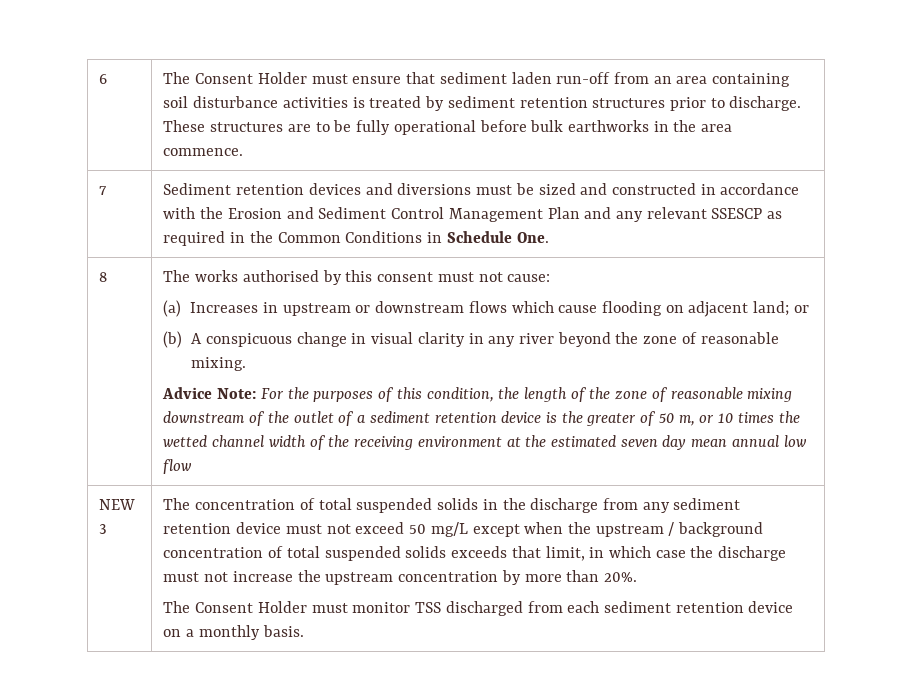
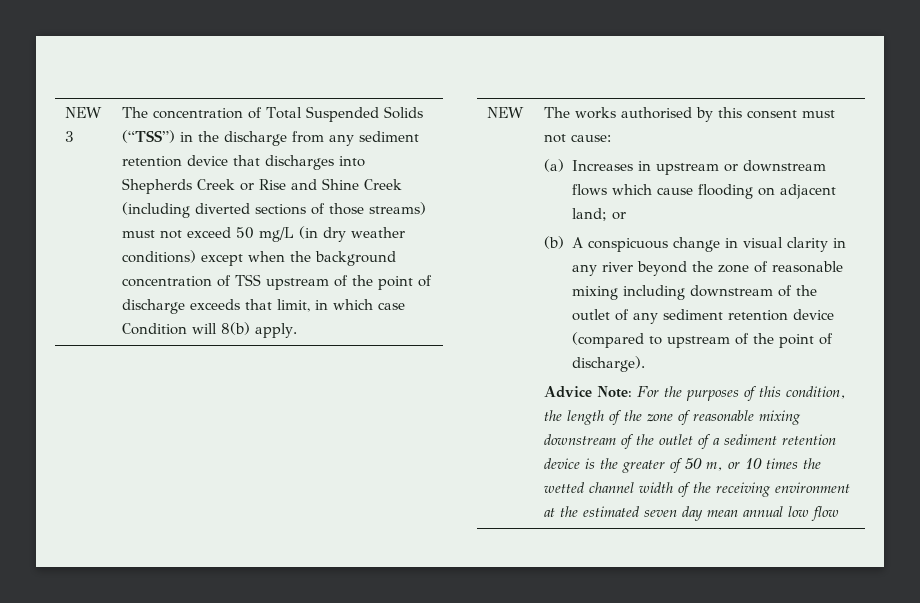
[99,74,108,84] [163,72,791,87] [163,96,802,111] [163,120,733,135] [163,148,244,156] [99,186,108,195] [163,183,800,195] [163,207,783,222] [163,231,549,246] [99,272,108,282] 6 | The Consent Holder must ensure that sediment laden run-off from an area containing soil disturbance activities is treated by sediment retention structures prior to discharge. These structures are to be fully operational before bulk earthworks in the area commence. // 7 | Sediment retention devices and diversions must be sized and constructed in accordance with the Erosion and Sediment Control Management Plan and any relevant SSESCP as required in the Common Conditions in Schedule One. // 8 -> [65,107,103,118] [65,131,75,142] [122,106,424,122] [122,130,420,146] [122,155,366,170] [122,178,403,194] [122,202,427,218] [122,226,406,242] [122,250,397,266] [122,274,433,290] [122,299,406,314] [122,322,298,338] [487,107,525,118] NEW 3 | The concentration of Total Suspended Solids (“TSS”) in the discharge from any sediment retention device that discharges into Shepherds Creek or Rise and Shine Creek (including diverted sections of those streams) must not exceed 50 mg/L (in dry weather conditions) except when the background concentration of TSS upstream of the point of discharge exceeds that limit, in which case Condition will 8(b) apply. // NEW
[191,357,247,371] mixing. -> [571,285,817,300] [571,309,834,324] [571,332,833,348] [571,356,645,372] mixing including downstream of the outlet of any sediment retention device (compared to upstream of the point of discharge).
[99,499,136,510] [99,524,108,534] [163,498,741,513] [163,522,764,537] [163,546,787,561] [163,570,637,585] [163,601,794,616] [163,625,304,640] // NEW 3 | The concentration of total suspended solids in the discharge from any sediment retention device must not exceed 50 mg/L except when the upstream / background concentration of total suspended solids exceeds that limit, in which case the discharge must not increase the upstream concentration by more than 20%. // The Consent Holder must monitor TSS discharged from each sediment retention device on a monthly basis. -> (840, 513) none

